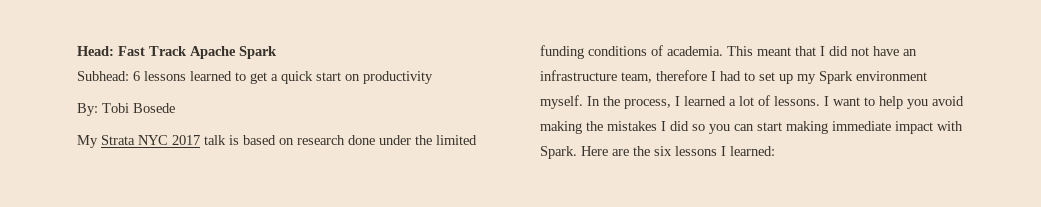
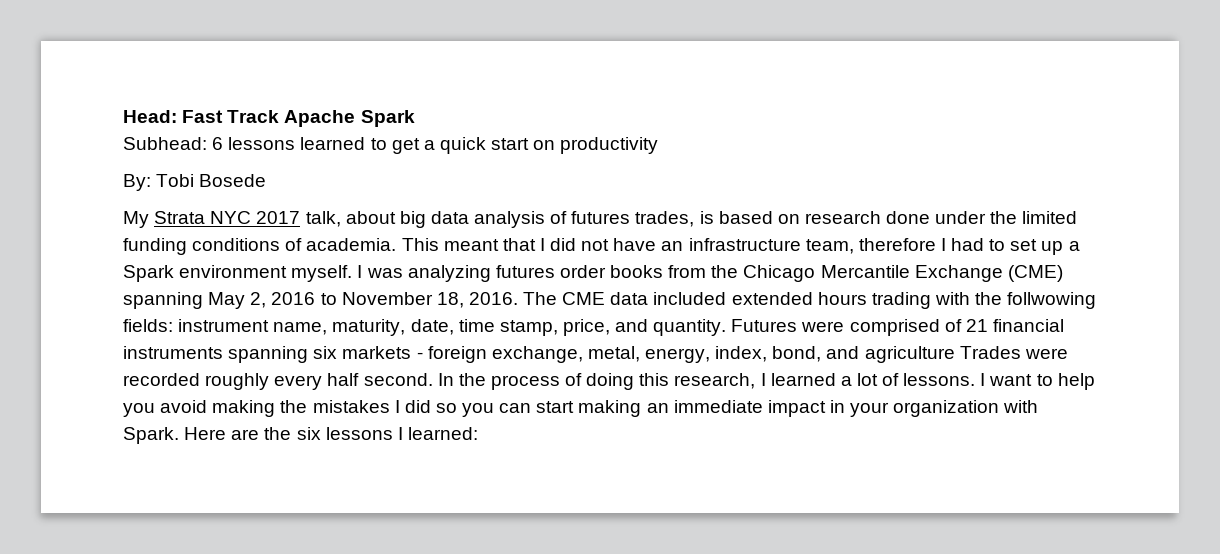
[204,135,226,145] talk -> [305,211,695,228] talk, about big data analysis of futures trades,
[797,74,816,84] my -> [1068,241,1080,251] a
[587,96,671,109] In the process, -> [357,265,1063,282] [123,292,1097,309] [123,319,1064,336] [123,346,1068,363] [123,373,756,390] I was analyzing futures order books from the Chicago Mercantile Exchange (CME) spanning May 2, 2016 to November 18, 2016. The CME data included extended hours trading with the follwowing fields: instrument name, maturity, date, time stamp, price, and quantity. Futures were comprised of 21 financial instruments spanning six markets - foreign exchange, metal, energy, index, bond, and agriculture Trades were recorded roughly every half second. In the process of doing this research,
(828, 127) none -> [646,403,669,413] an
(933, 127) none -> [829,400,1000,417] in your organization

